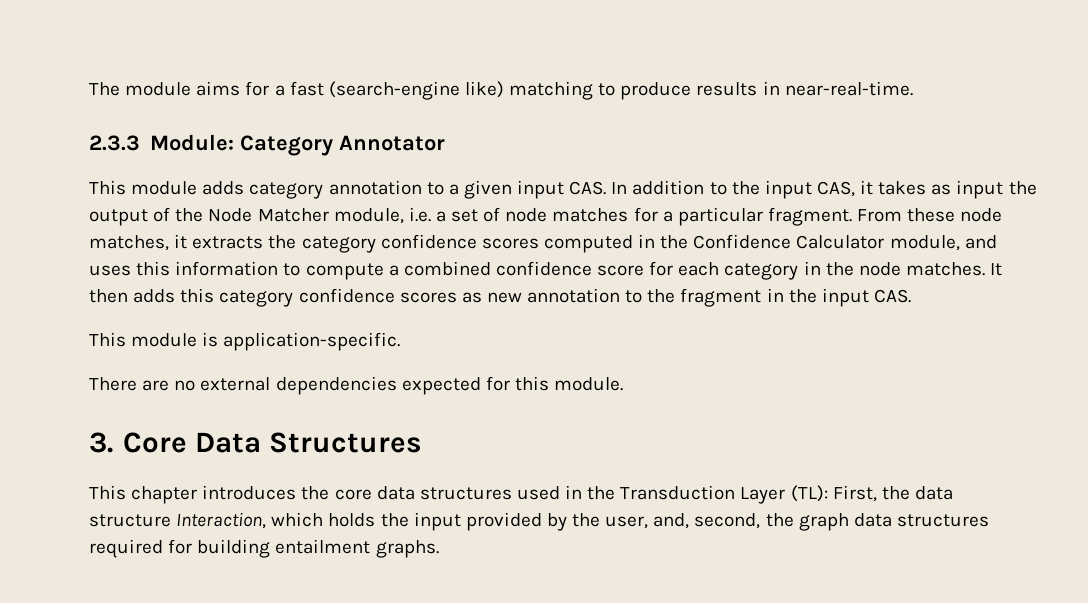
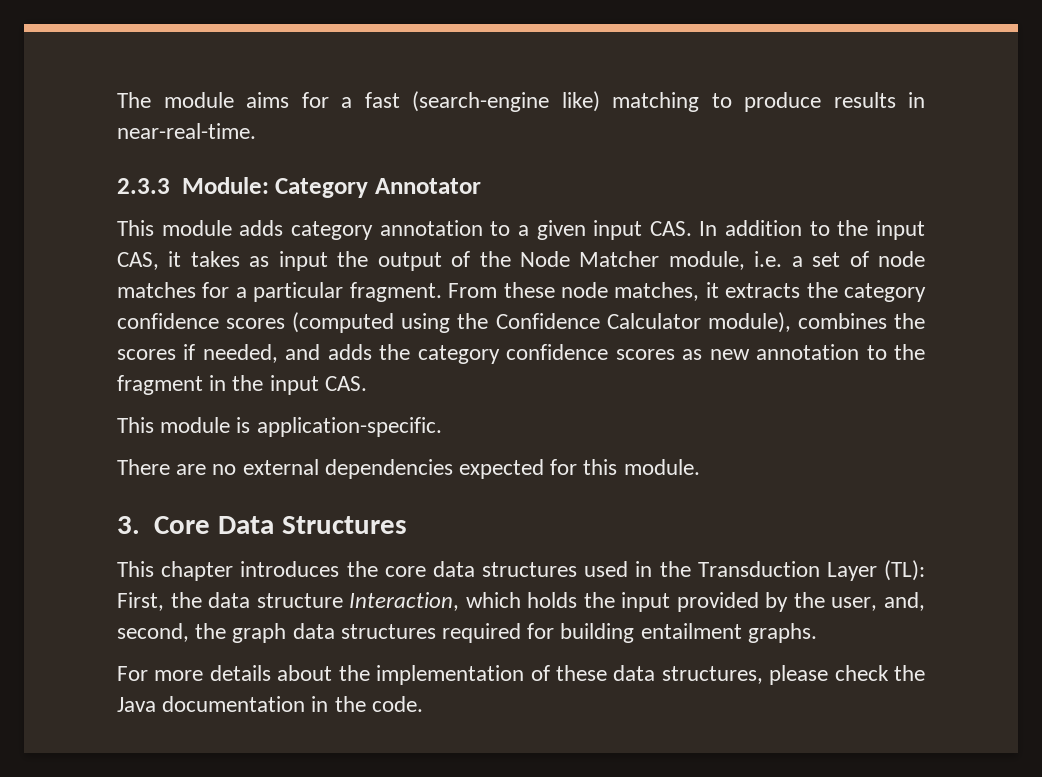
[543,234,656,253] computed in -> [292,312,451,333] (computed using
[889,235,997,251] [89,261,1003,280] [89,288,215,303] module, and uses this information to compute a combined confidence score for each category in the node matches. It then adds this -> [707,312,925,333] [117,344,411,363] module), combines the scores if needed, and adds the
(439, 549) none -> [117,665,925,685] [117,696,423,712] // For more details about the implementation of these data structures, please check the Java documentation in the code.

